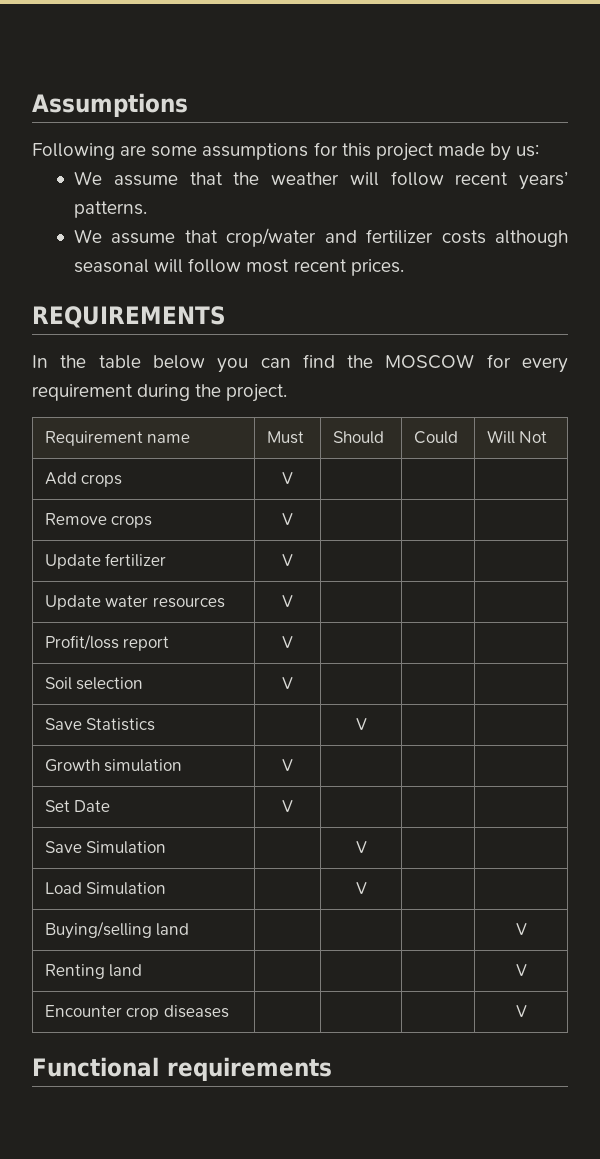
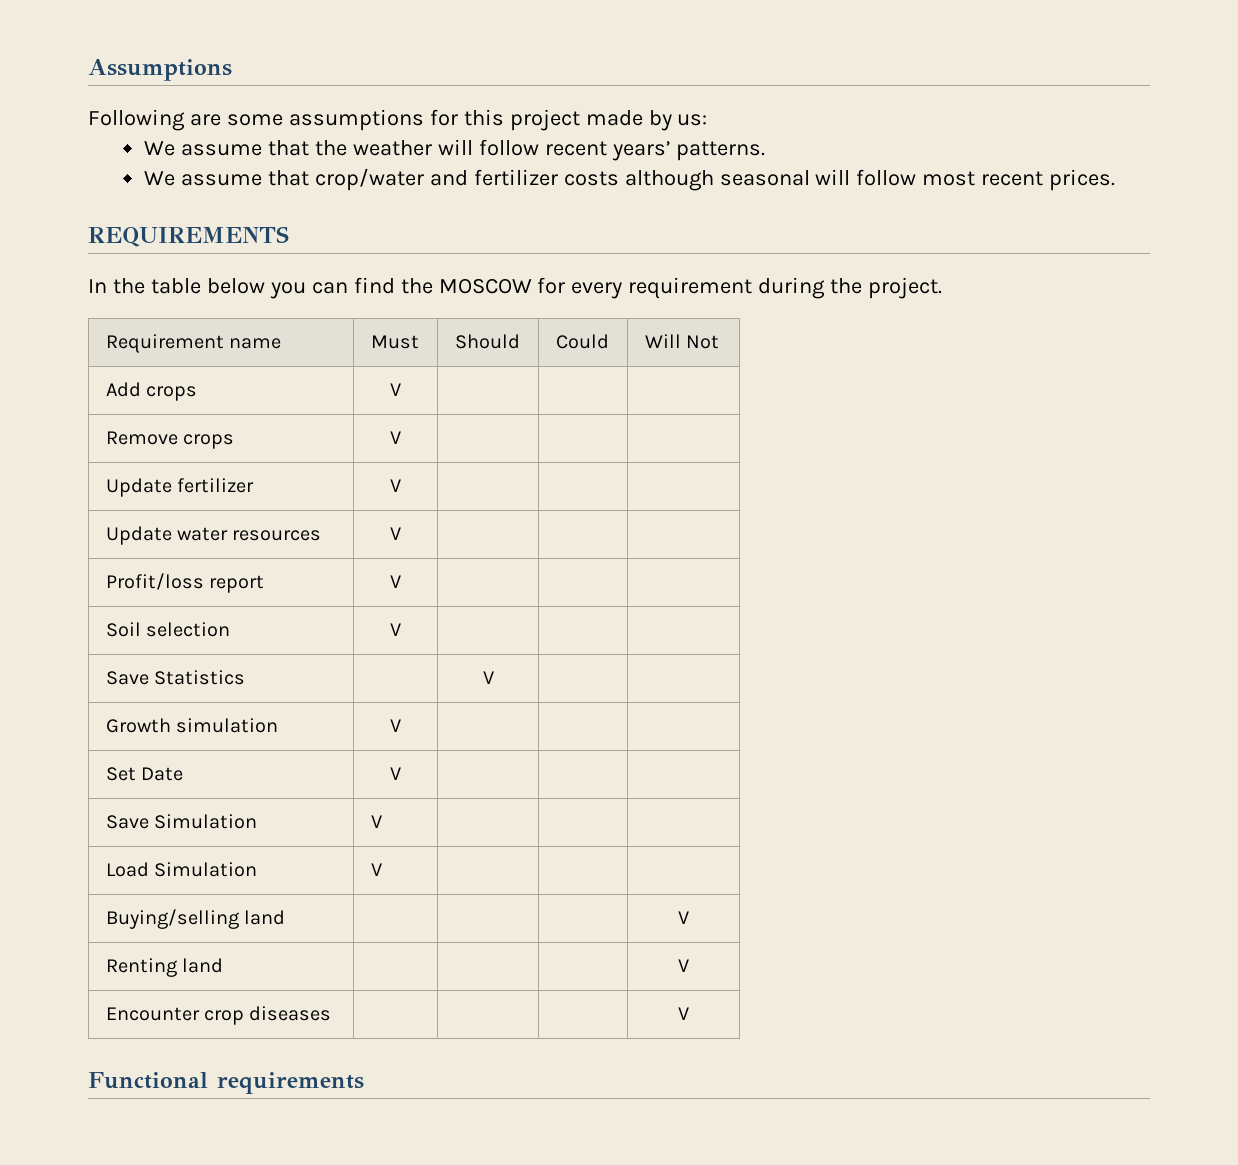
[355,841,367,853] | V -> [370,815,382,828] V |
[355,882,367,894] | V -> [370,863,382,876] V |

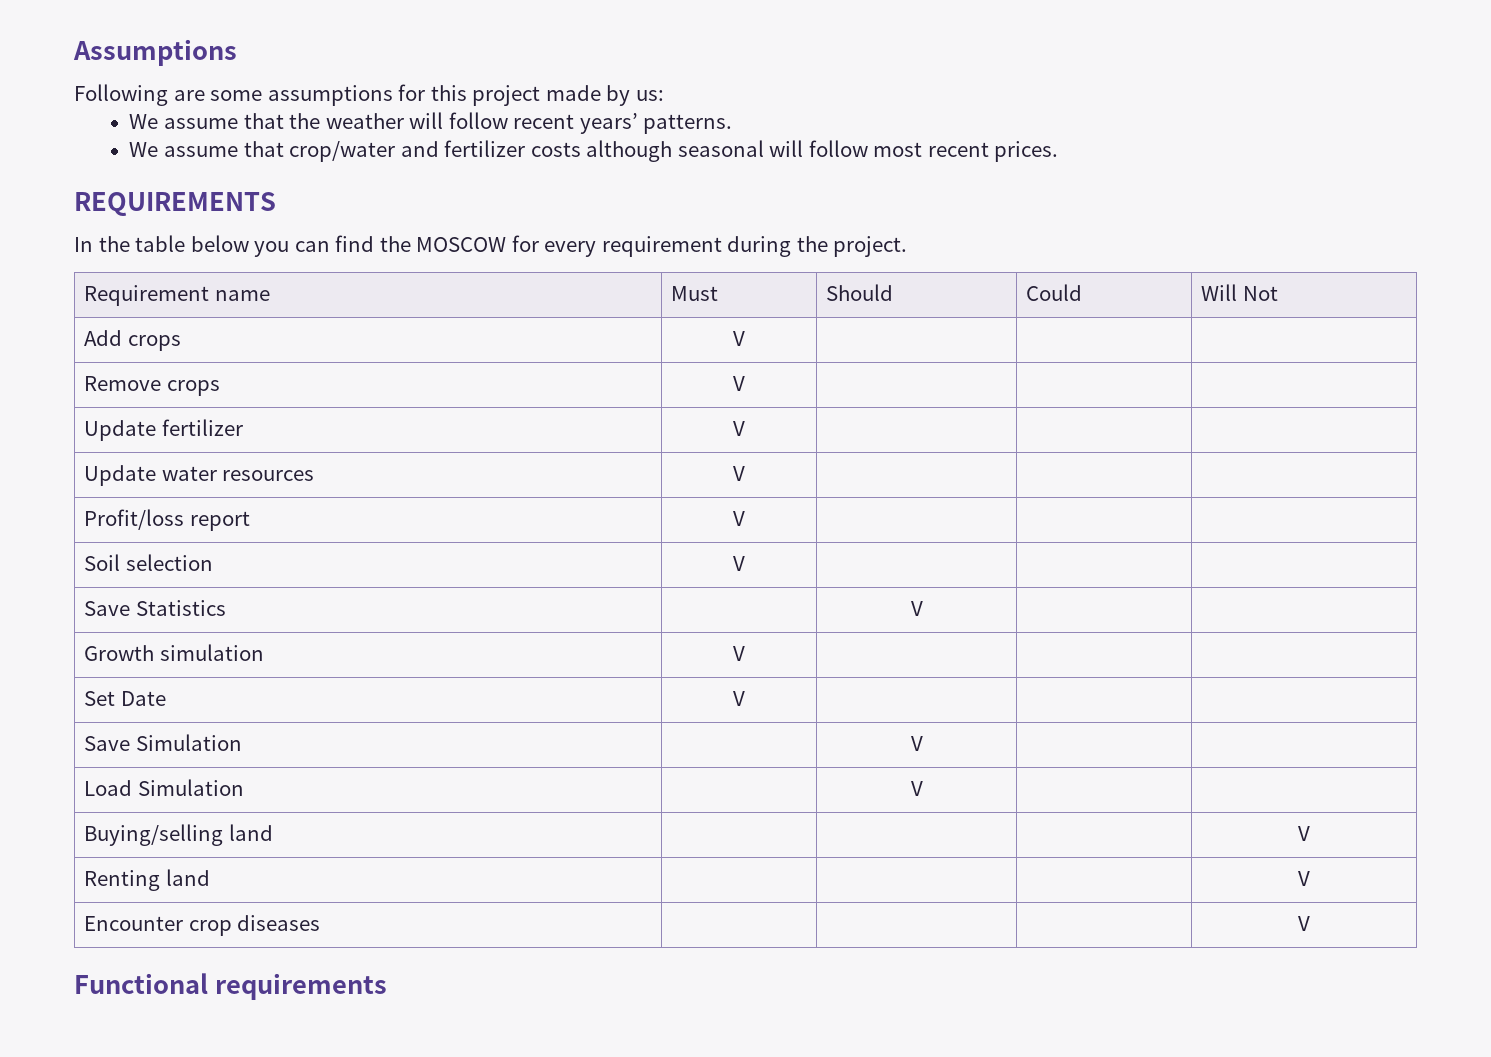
[370,815,382,828] V | | | -> [910,736,923,751] | V | |
[370,863,382,876] V | | | -> [910,781,923,796] | V | |

